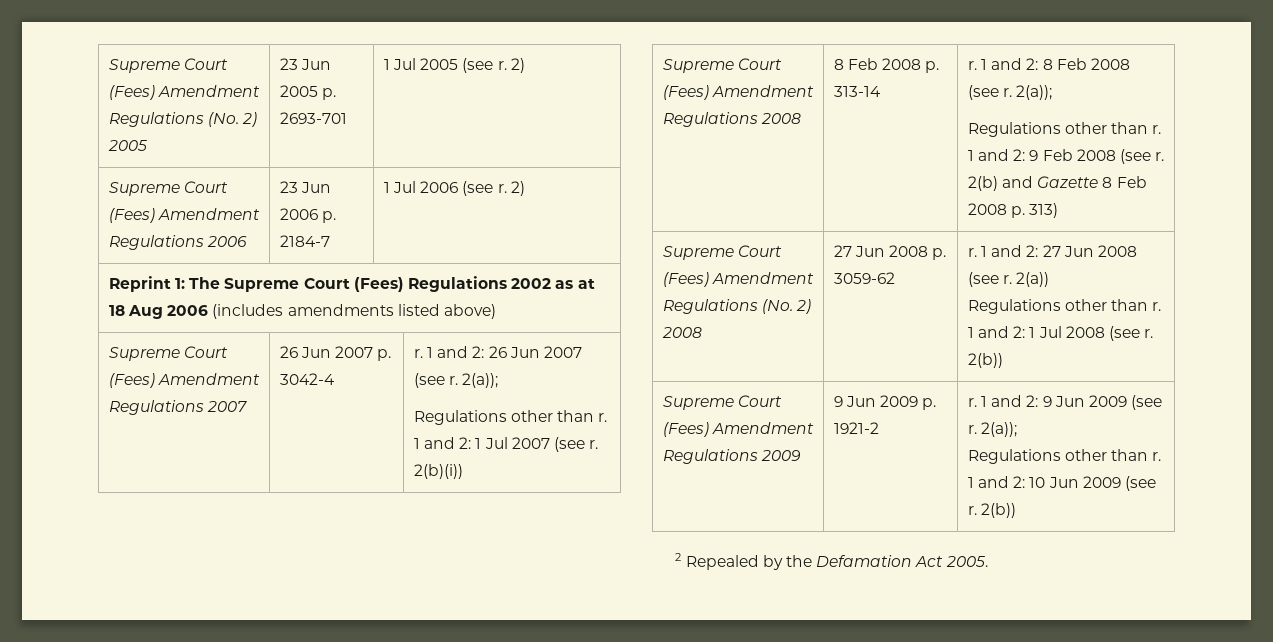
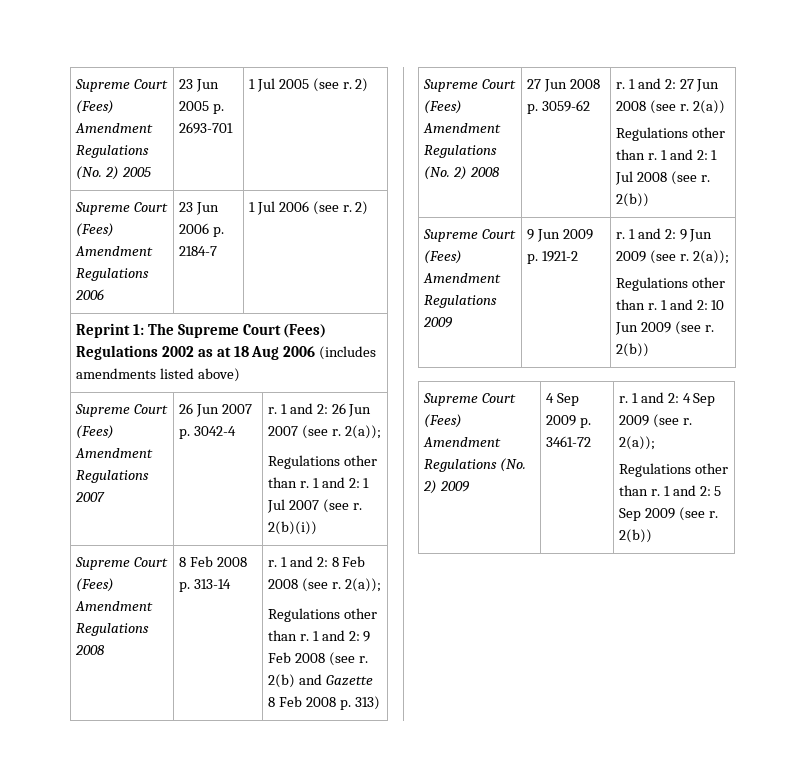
[675,553,988,570] // 2 Repealed by the Defamation Act 2005. -> [422,393,516,406] [423,414,462,428] [422,437,501,447] [423,458,526,472] [422,480,470,494] [545,393,579,406] [545,415,591,428] [545,436,591,447] [618,392,716,406] [618,414,692,428] [618,436,655,450] [618,463,728,477] [618,485,722,496] [618,507,718,521] [618,529,652,543] // Supreme Court (Fees) Amendment Regulations (No. 2) 2009 | 4 Sep 2009 p. 3461-72 | r. 1 and 2: 4 Sep 2009 (see r. 2(a)); // Regulations other than r. 1 and 2: 5 Sep 2009 (see r. 2(b))

